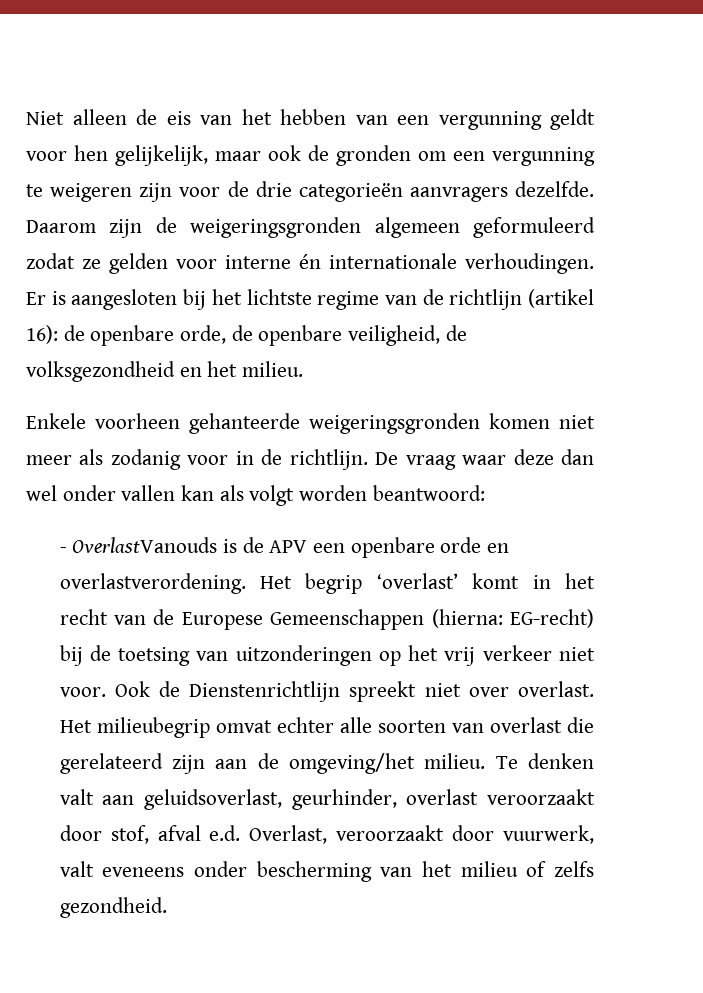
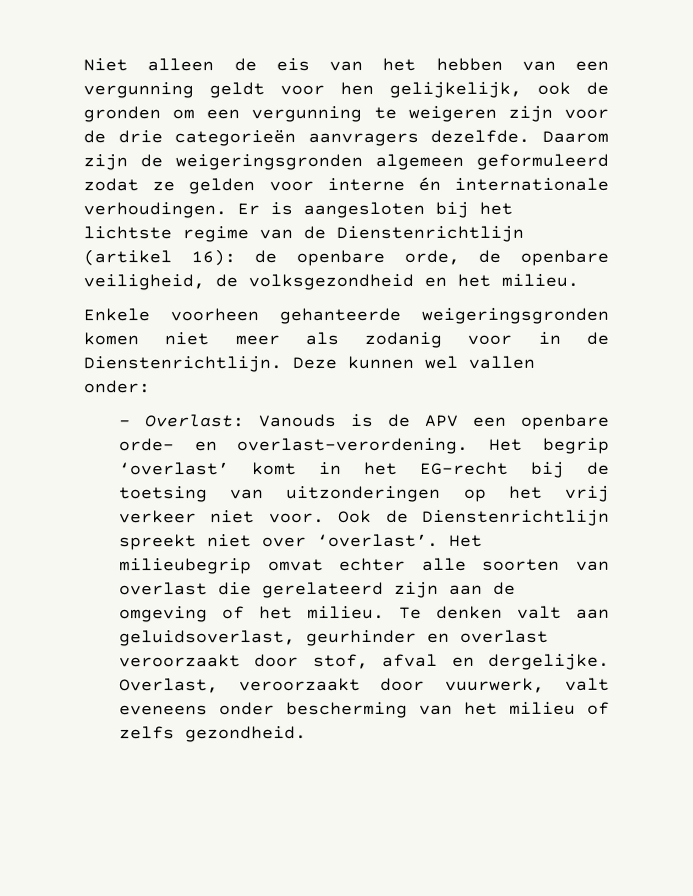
[215,151,261,161] maar -> (522, 89) none
[449,289,523,310] richtlijn -> [336,225,524,243] Dienstenrichtlijn
[289,449,594,470] [26,485,485,506] richtlijn. De vraag waar deze dan wel onder vallen kan als volgt worden beantwoord: -> [83,355,535,373] [83,380,150,394] Dienstenrichtlijn. Deze kunnen wel vallen onder:
[72,537,218,553] OverlastVanouds -> [143,414,336,428] Overlast: Vanouds
[440,537,510,553] [59,573,246,594] orde en overlastverordening. -> [117,437,470,455] orde- en overlast-verordening.
[59,609,594,630] recht van de Europese Gemeenschappen (hierna: EG-recht) -> [419,461,509,475] EG-recht
[517,681,594,697] overlast. -> [316,533,439,548] ‘overlast’.
[289,753,416,774] omgeving/het -> [118,606,293,623] omgeving of het
[291,789,397,810] geurhinder, -> [305,629,450,647] geurhinder en
[209,825,241,841] e.d. -> [451,653,610,670] en dergelijke.

